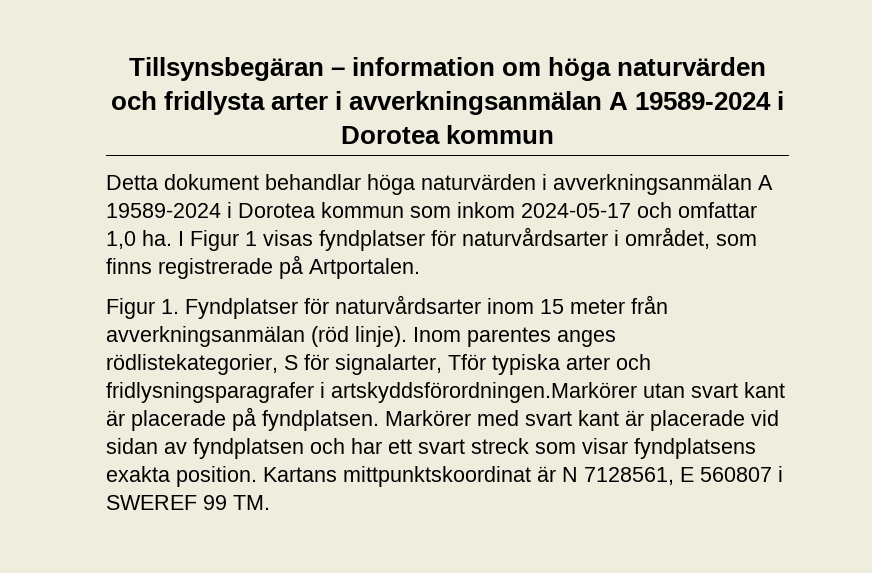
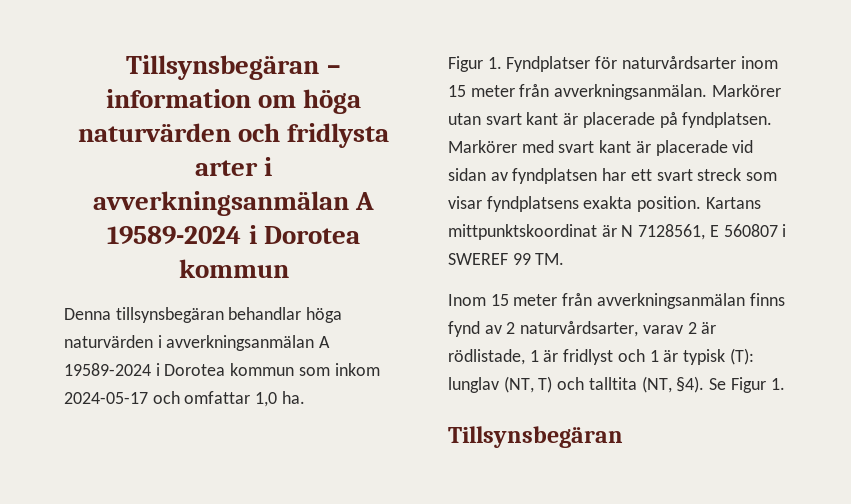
[106,174,259,190] Detta dokument -> [64,307,224,323] Denna tillsynsbegäran
[178,227,757,251] [106,255,420,279] I Figur 1 visas fyndplatser för naturvårdsarter i området, som finns registrerade på Artportalen. -> (305, 397) none
[106,326,616,347] [106,354,651,375] [106,382,637,403] avverkningsanmälan (röd linje). Inom parentes anges rödlistekategorier, S för signalarter, Tför typiska arter och fridlysningsparagrafer i artskyddsförordningen.Markörer -> [554,84,781,100] avverkningsanmälan. Markörer
[310,438,345,454] och -> (598, 176) none
(270, 502) none -> [448,293,785,309] [448,321,717,337] [448,348,754,365] [448,376,785,393] [448,426,623,448] // Inom 15 meter från avverkningsanmälan finns fynd av 2 naturvårdsarter, varav 2 är rödlistade, 1 är fridlyst och 1 är typisk (T): lunglav (NT, T) och talltita (NT, §4). Se Figur 1. // Tillsynsbegäran

